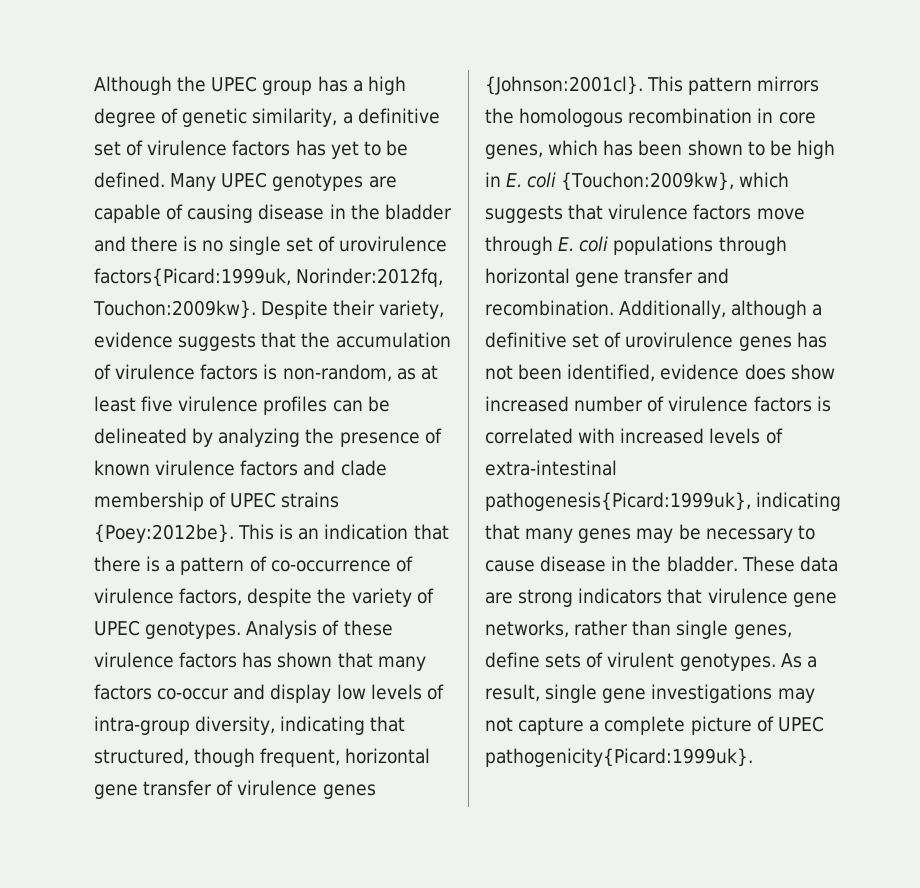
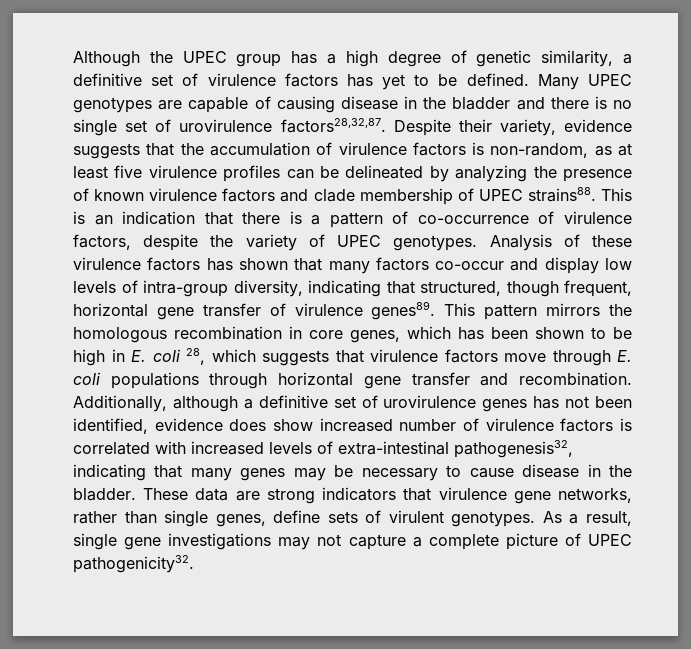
[94,268,444,287] [93,300,256,319] factors{Picard:1999uk, Norinder:2012fq, Touchon:2009kw}. -> [280,118,386,133] factors28,32,87.
[281,492,340,508] [94,524,234,543] strains {Poey:2012be}. -> [527,187,596,202] strains88.
[322,784,376,799] [485,76,643,95] genes {Johnson:2001cl}. -> [371,301,436,320] genes89.
[561,172,735,191] {Touchon:2009kw}, -> [186,348,205,365] 28,
[485,492,751,511] pathogenesis{Picard:1999uk}, -> [454,440,573,458] pathogenesis32,
[485,748,753,767] pathogenicity{Picard:1999uk}. -> [73,555,194,573] pathogenicity32.

